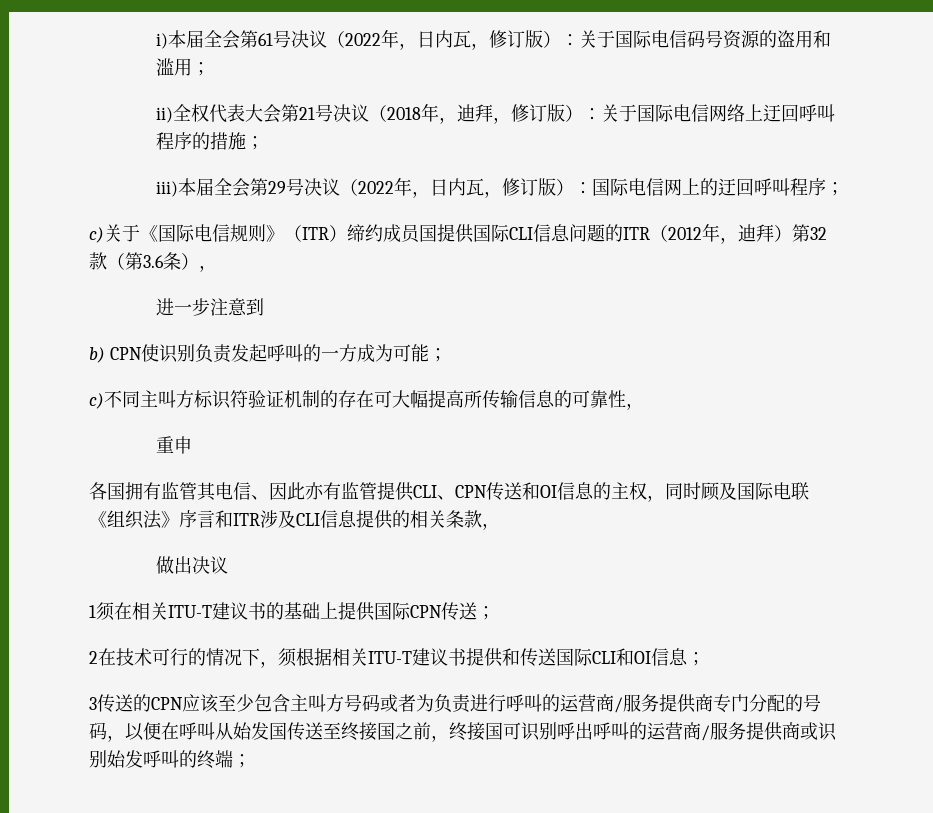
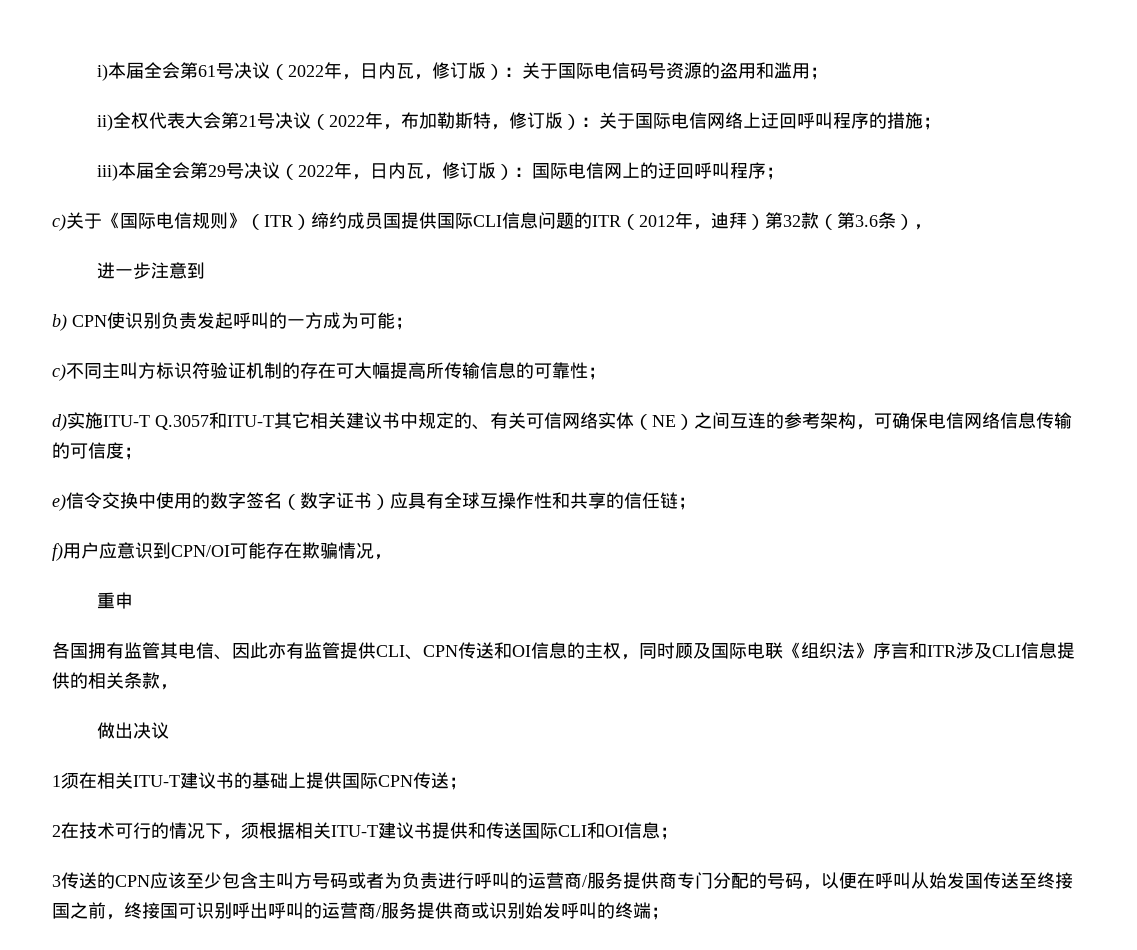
[386,103,493,124] 2018年，迪拜 -> [329,112,492,130] 2022年，布加勒斯特
(626, 399) none -> [588,367,606,380] [52,412,1072,431] [52,442,142,460] [52,492,696,511] [52,542,374,561] ； // d)实施ITU-T Q.3057和ITU-T其它相关建议书中规定的、有关可信网络实体（NE）之间互连的参考架构，可确保电信网络信息传输的可信度； // e)信令交换中使用的数字签名（数字证书）应具有全球互操作性和共享的信任链； // f)用户应意识到CPN/OI可能存在欺骗情况

